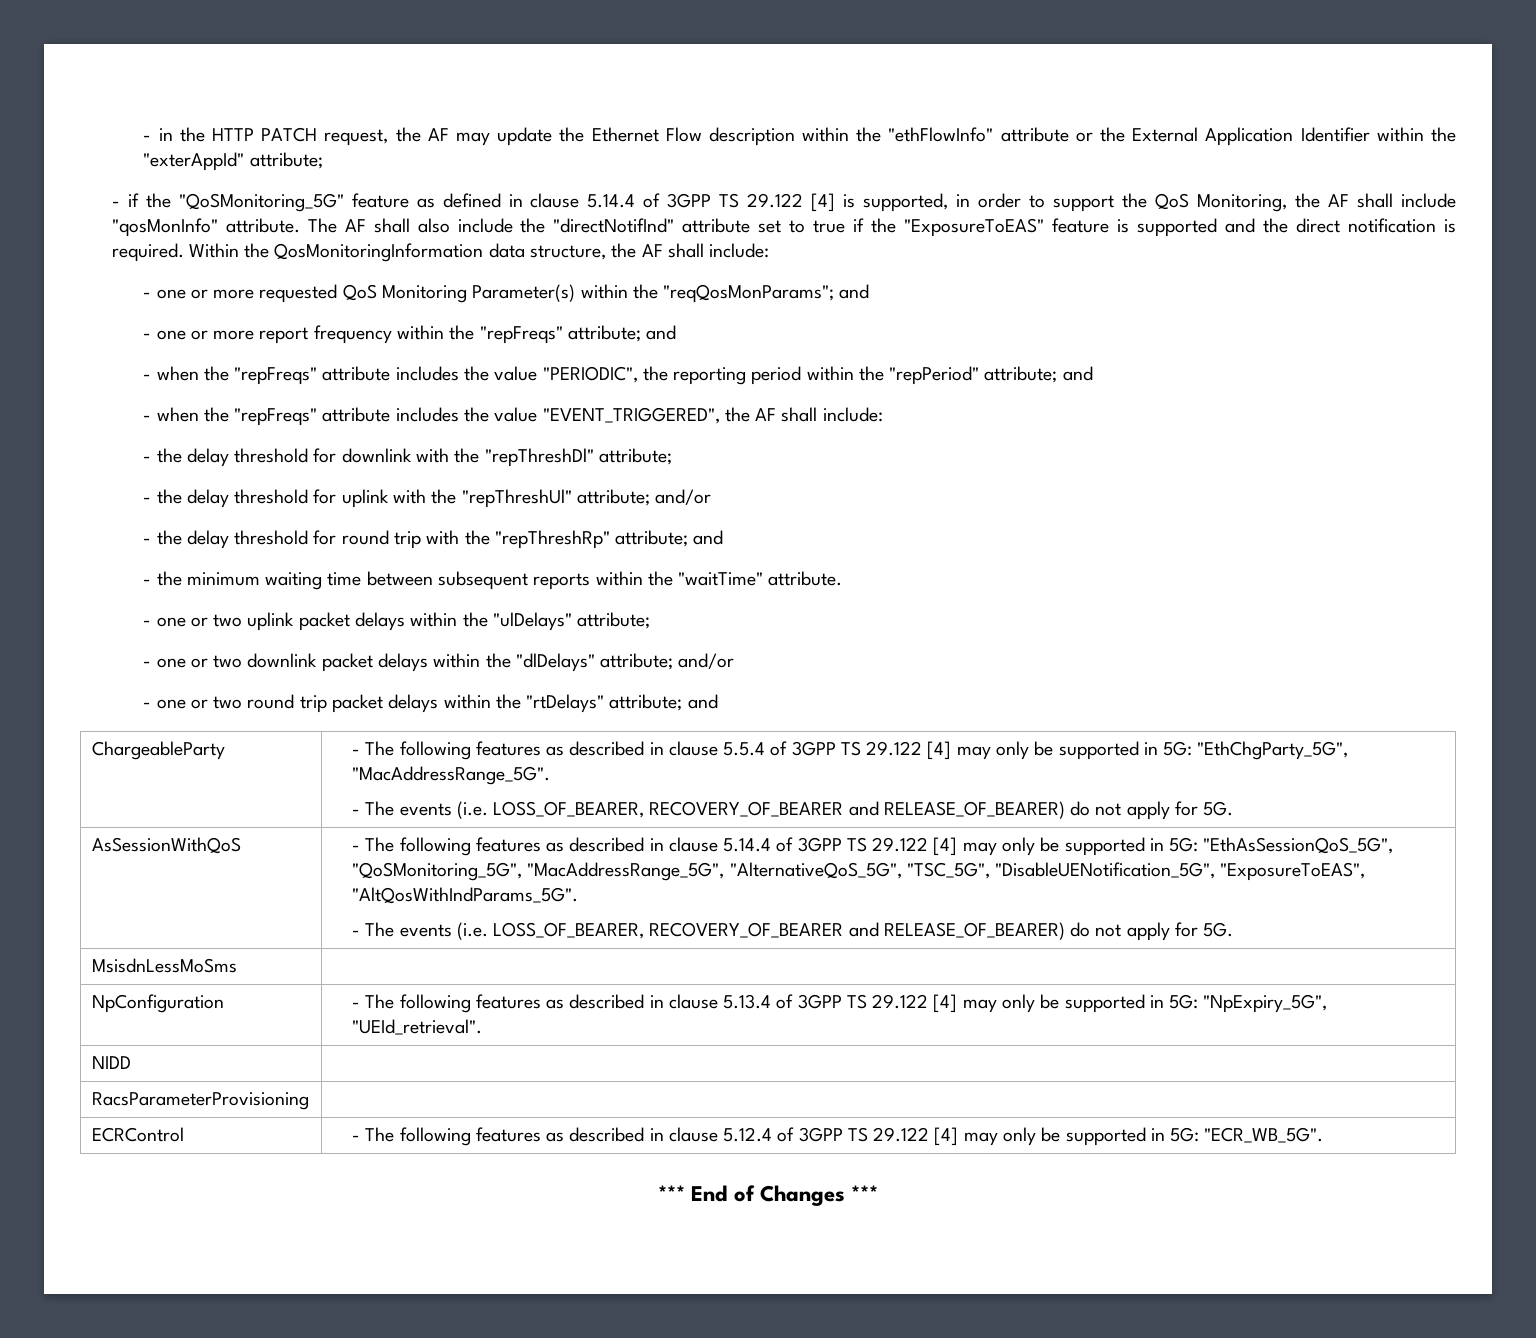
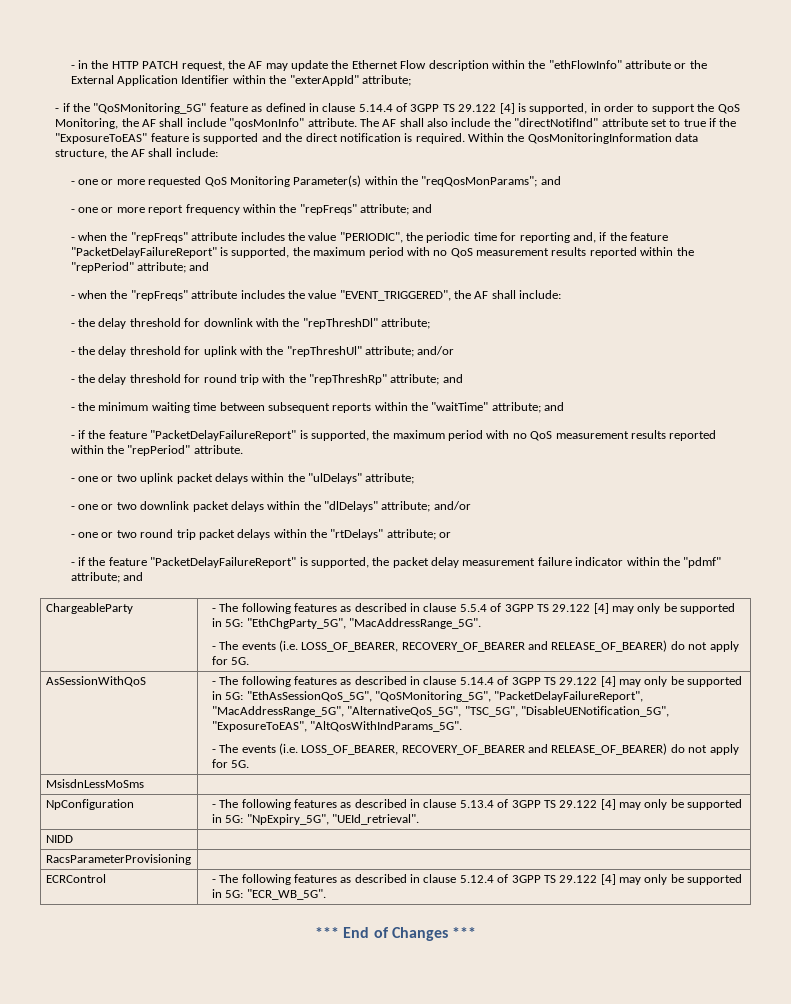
[673,366,802,385] reporting period -> [426,232,669,243] [70,247,637,258] periodic time for reporting and, if the feature "PacketDelayFailureReport" is supported, the maximum period with no QoS measurement results reported
(764, 579) none -> [491,402,565,413] [70,430,717,441] [70,445,191,456] attribute; and // - if the feature "PacketDelayFailureReport" is supported, the maximum period with no QoS measurement results reported within the "repPeriod"
(683, 702) none -> [439,532,452,538] [70,557,722,568] [70,572,120,583] or // - if the feature "PacketDelayFailureReport" is supported, the packet delay measurement failure indicator within the "pdmf" attribute;
(523, 871) none -> [494,691,644,702] "PacketDelayFailureReport",

